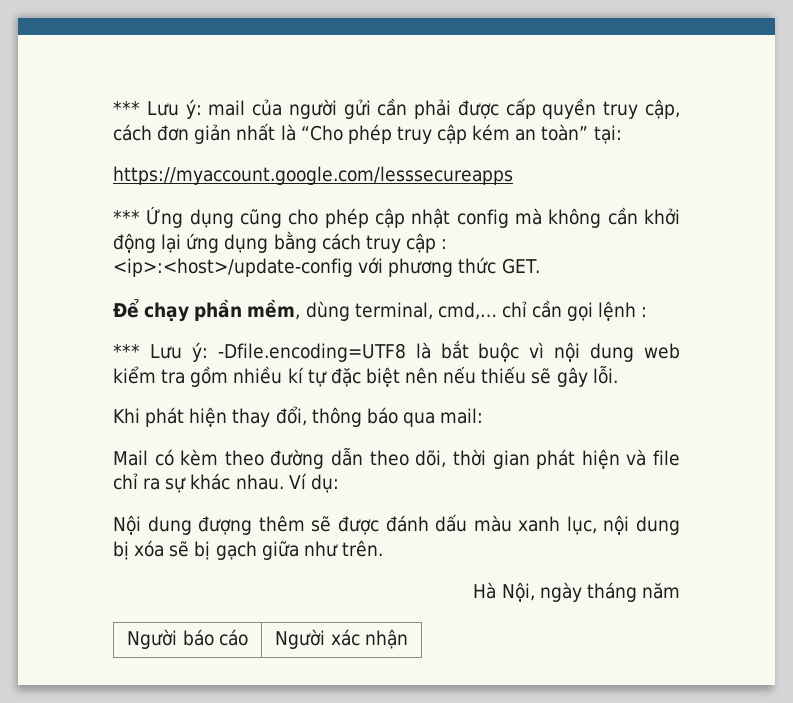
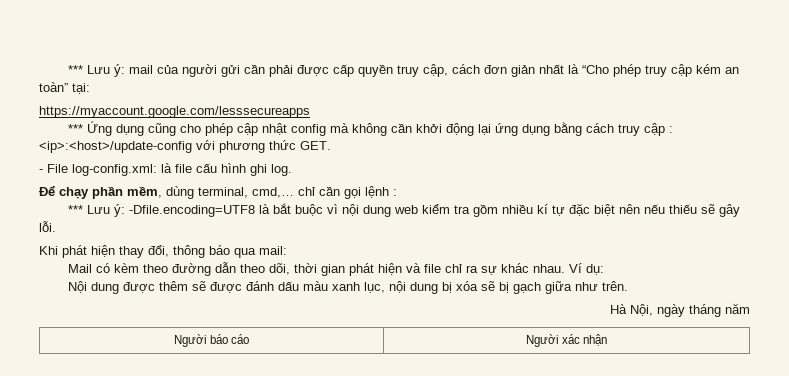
(541, 266) none -> [39,163,292,176] // - File log-config.xml: là file cấu hình ghi log.
[198,516,253,535] đượng -> [123,282,156,293] được

